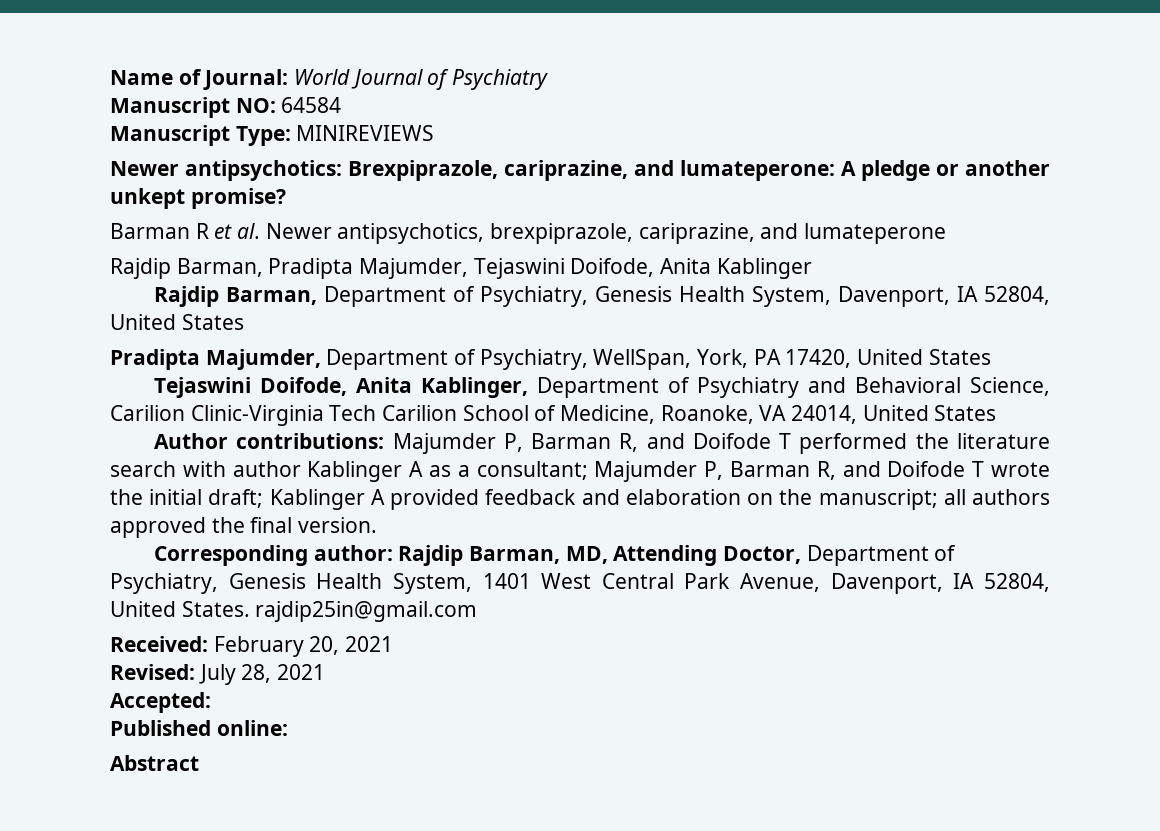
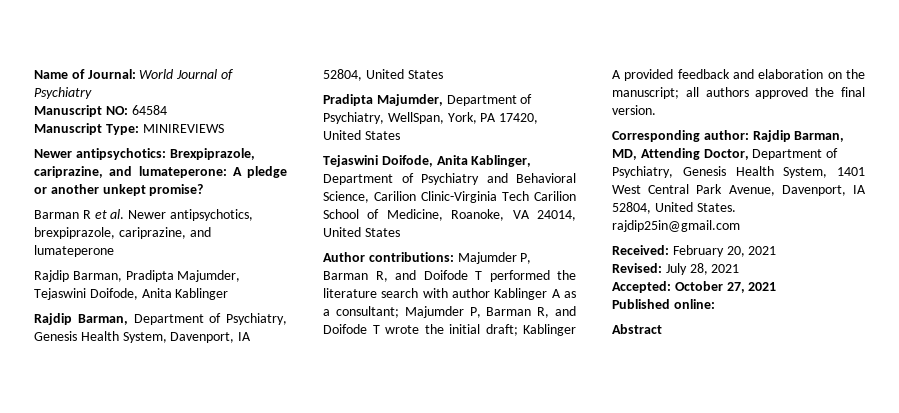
(211, 702) none -> [674,281,777,293] October 27, 2021

